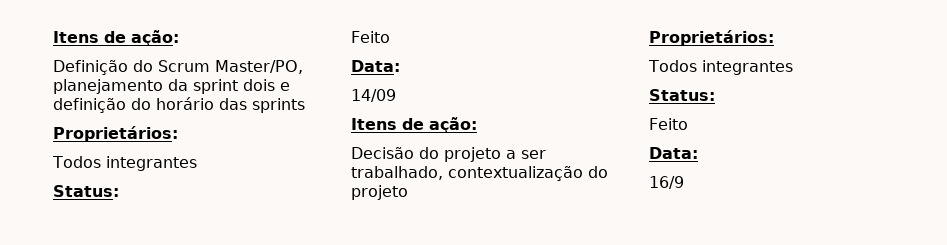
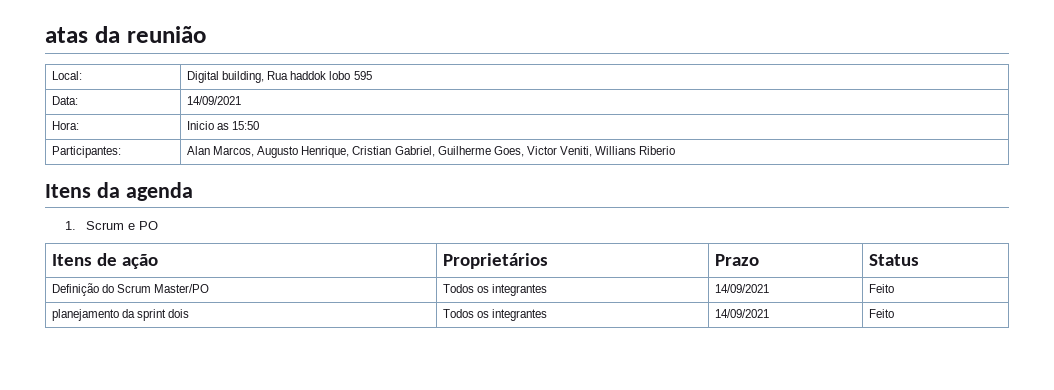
[53,30,179,46] [53,60,303,75] [53,79,290,94] [53,97,305,113] [53,126,178,142] [52,156,197,171] [53,185,119,197] [351,31,390,43] [351,60,400,72] [351,89,396,102] [351,117,477,133] [351,147,546,162] [351,166,608,181] [351,185,408,200] [649,30,774,46] [648,60,793,75] [649,89,715,101] [649,118,688,130] [649,147,698,159] [649,176,684,189] Itens de ação: // Definição do Scrum Master/PO, planejamento da sprint dois e definição do horário das sprints // Proprietários: // Todos integrantes // Status: // Feito // Data: // 14/09 // Itens de ação: // Decisão do projeto a ser trabalhado, contextualização do projeto // Proprietários: // Todos integrantes // Status: // Feito // Data: // 16/9 -> [45,26,206,43] [51,71,82,80] [186,71,372,83] [51,96,78,105] [186,96,241,105] [51,121,79,130] [186,121,260,130] [51,146,121,158] [186,146,676,158] [45,182,193,201] [65,221,158,230] [51,253,159,269] [442,253,548,269] [714,254,759,266] [868,254,919,266] [51,283,210,296] [442,284,548,296] [714,284,769,293] [868,284,894,293] [51,309,190,321] [442,309,548,321] [714,309,769,318] [868,309,894,318] atas da reunião // Local: | Digital building, Rua haddok lobo 595 // Data: | 14/09/2021 // Hora: | Inicio as 15:50 // Participantes: | Alan Marcos, Augusto Henrique, Cristian Gabriel, Guilherme Goes, Victor Veniti, Willians Riberio // Itens da agenda // 1. Scrum e PO // Itens de ação | Proprietários | Prazo | Status // Definição do Scrum Master/PO | Todos os integrantes | 14/09/2021 | Feito // planejamento da sprint dois | Todos os integrantes | 14/09/2021 | Feito

